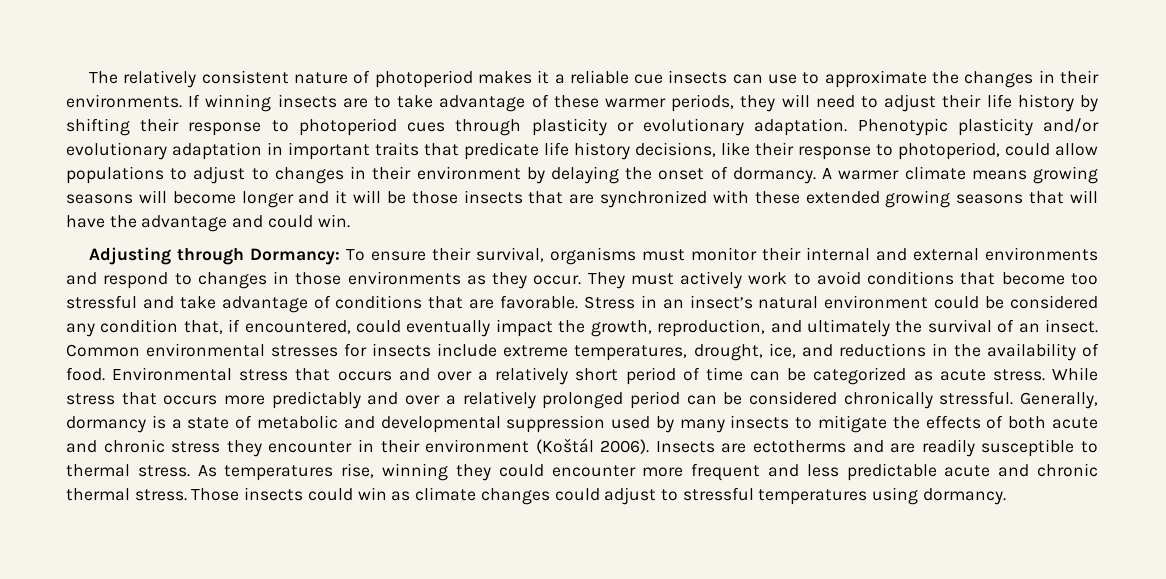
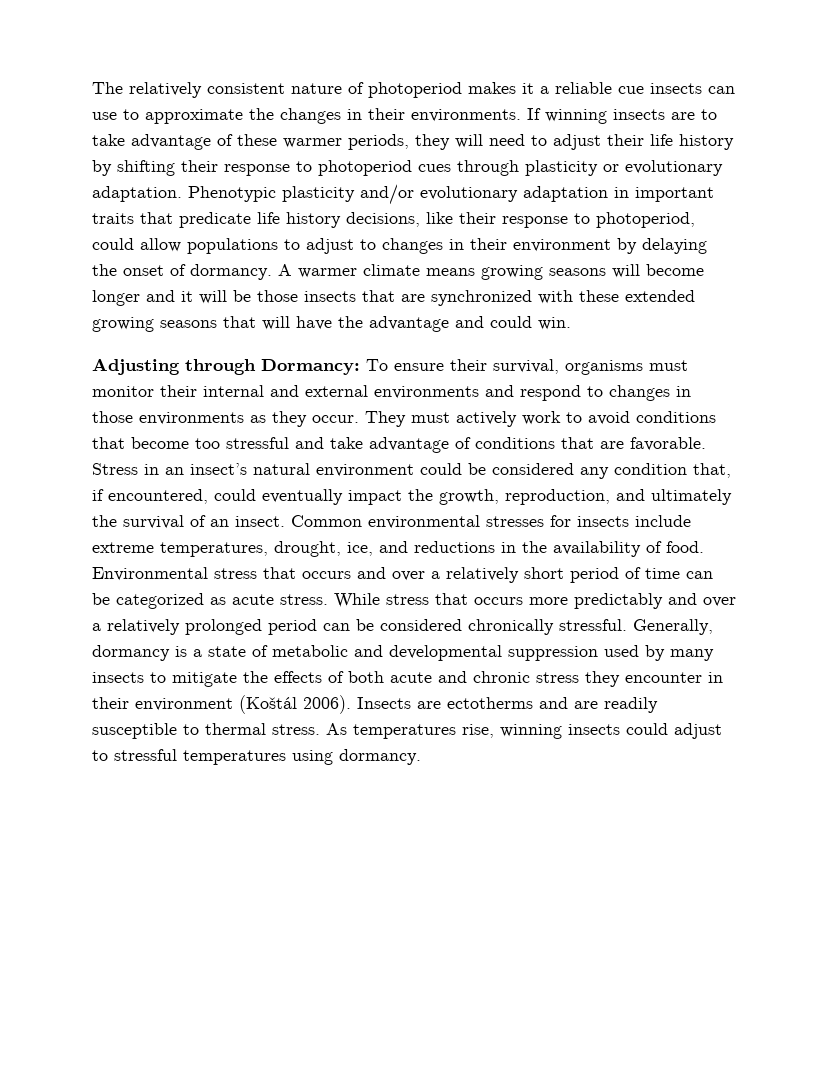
[455,463,1098,481] [66,487,550,505] they could encounter more frequent and less predictable acute and chronic thermal stress. Those insects could win as climate changes -> [568,724,620,735] insects

